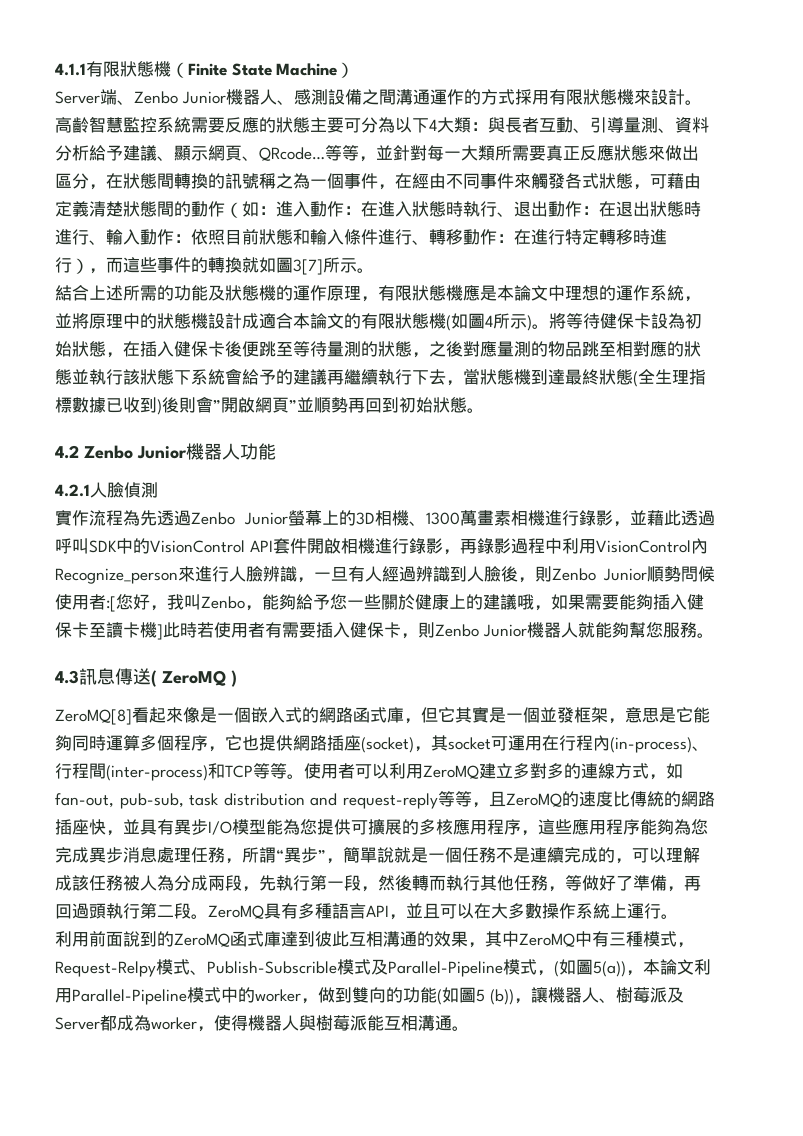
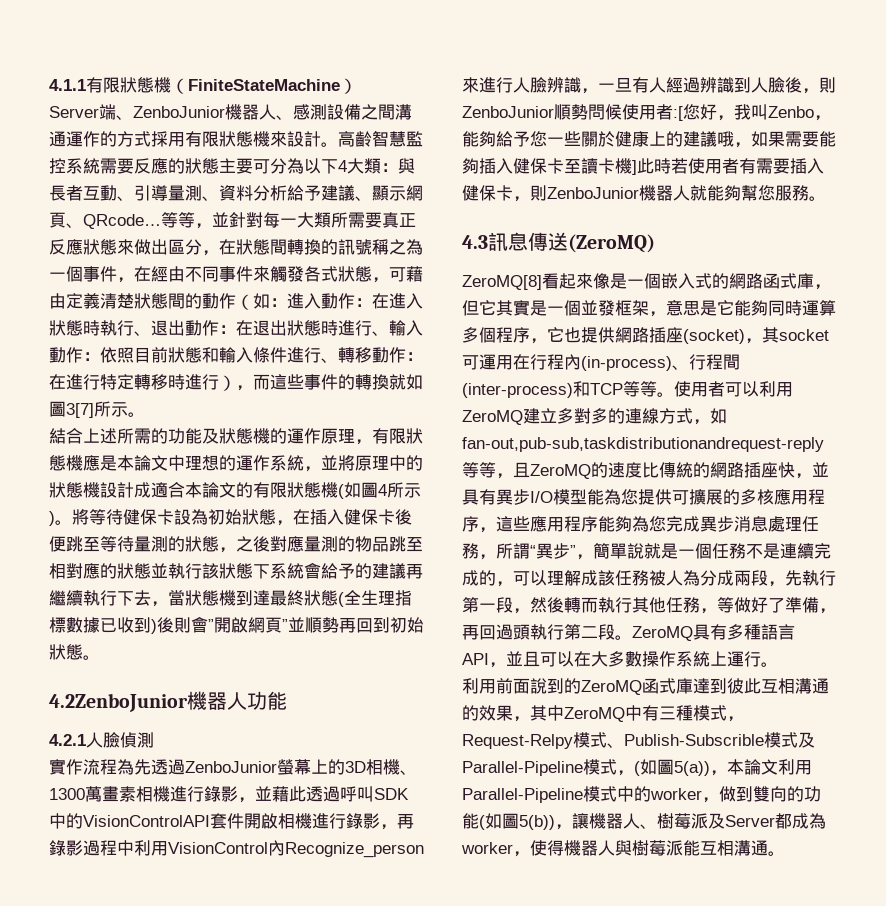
[188,63,338,76] Finite State Machine -> [188,79,340,91] FiniteStateMachine
[134,91,226,104] Zenbo Junior -> [133,106,225,118] ZenboJunior
[55,445,187,459] 4.2 Zenbo Junior -> [49,693,188,712] 4.2ZenboJunior
[191,512,288,525] Zenbo Junior -> [185,761,277,773] ZenboJunior
[150,540,273,553] VisionControl API -> [83,815,210,827] VisionControlAPI
[552,568,647,581] Zenbo Junior -> [462,106,554,118] ZenboJunior
[435,624,527,637] Zenbo Junior -> [547,187,639,199] ZenboJunior
[151,670,237,687] ( ZeroMQ ) -> [568,234,655,253] (ZeroMQ)
[55,793,438,809] fan-out, pub-sub, task distribution and request-reply -> [462,437,824,452] fan-out,pub-sub,taskdistributionandrequest-reply
[476,989,514,1005] 5 (b)) -> [519,815,555,830] 5(b))

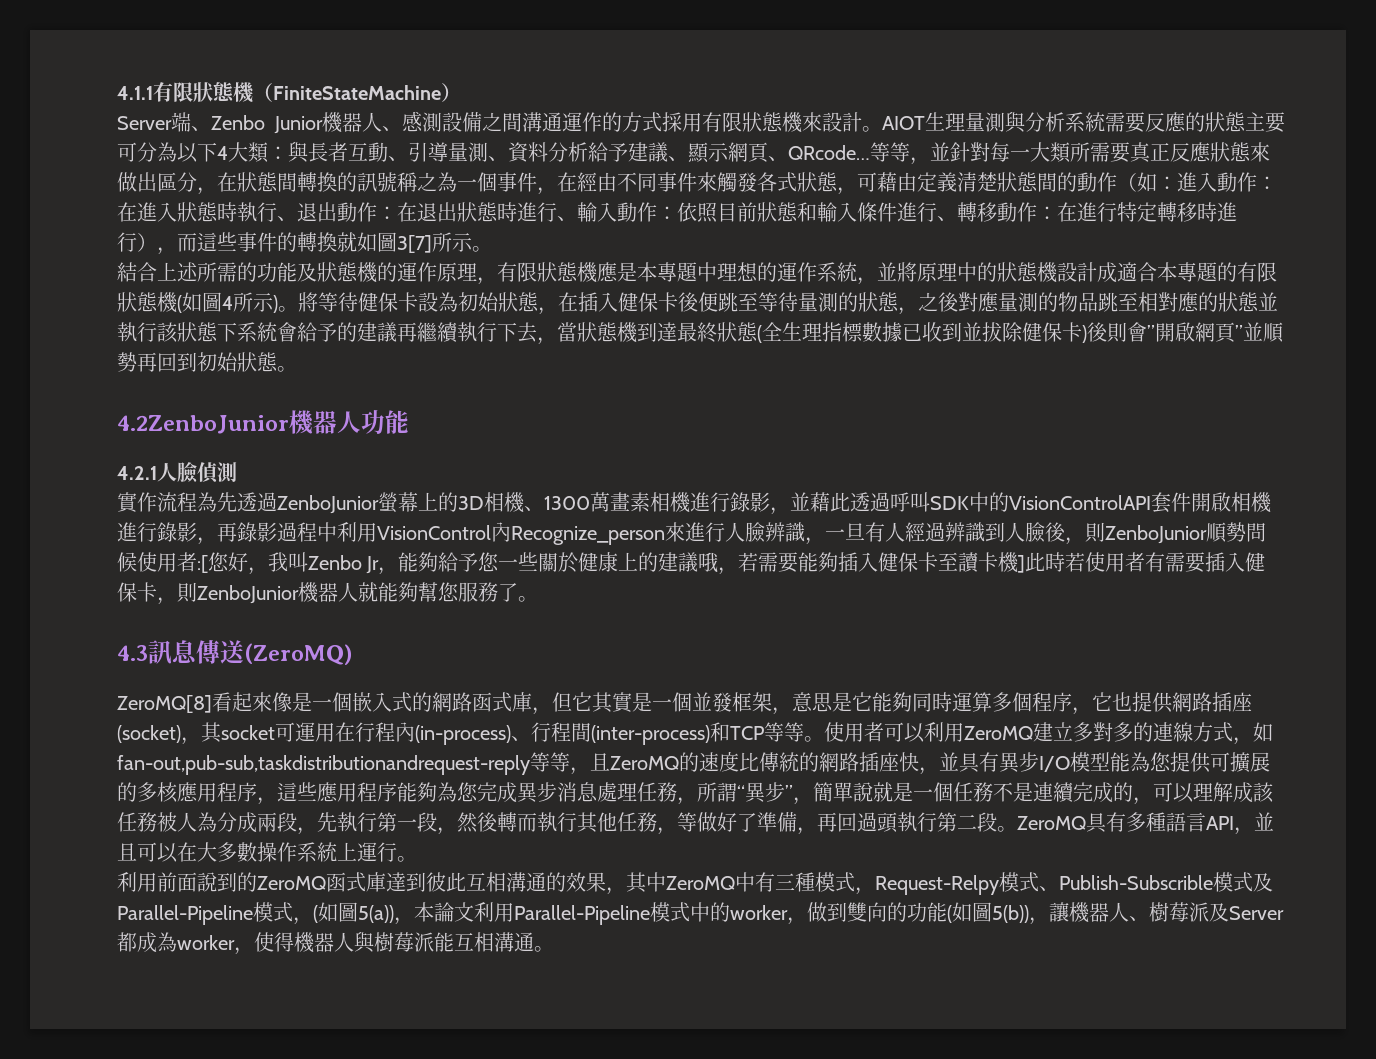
[133,106,225,118] ZenboJunior -> [211,115,323,134] Zenbo Junior
[338,130,423,147] [49,158,66,174] 高齡智慧監控 -> [881,111,1065,133] AIOT生理量測與分析
[134,455,168,471] 論文 -> [657,262,698,282] 專題
[202,482,236,498] 論文 -> [1177,262,1218,282] 專題
(151, 625) none -> [962,322,1082,342] 並拔除健保卡
(814, 112) none -> [366,556,380,574] Jr
[751,131,785,147] 如果 -> [738,552,759,572] 若
(809, 193) none -> [498,583,518,602] 了

